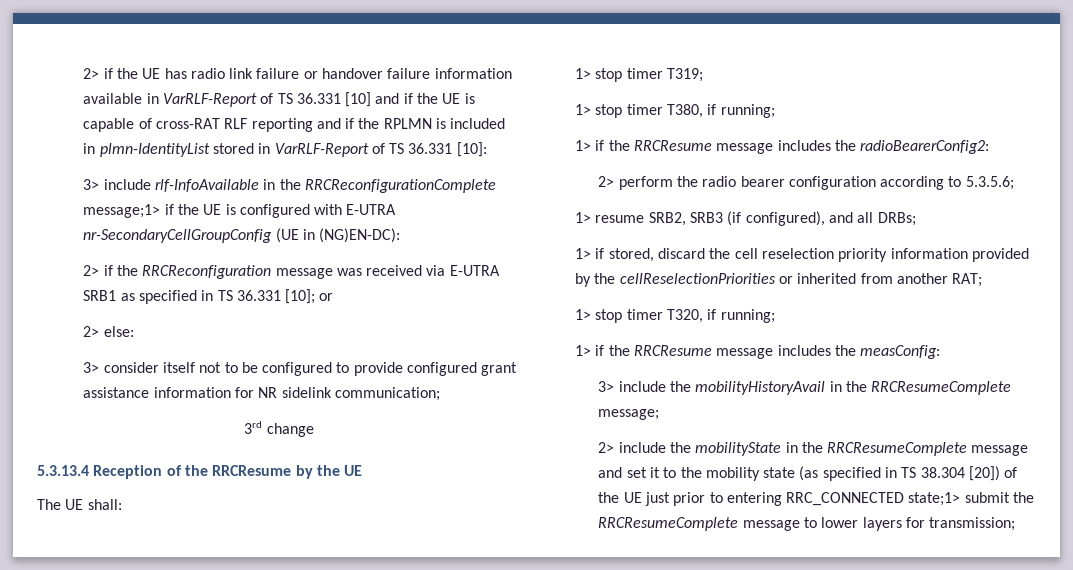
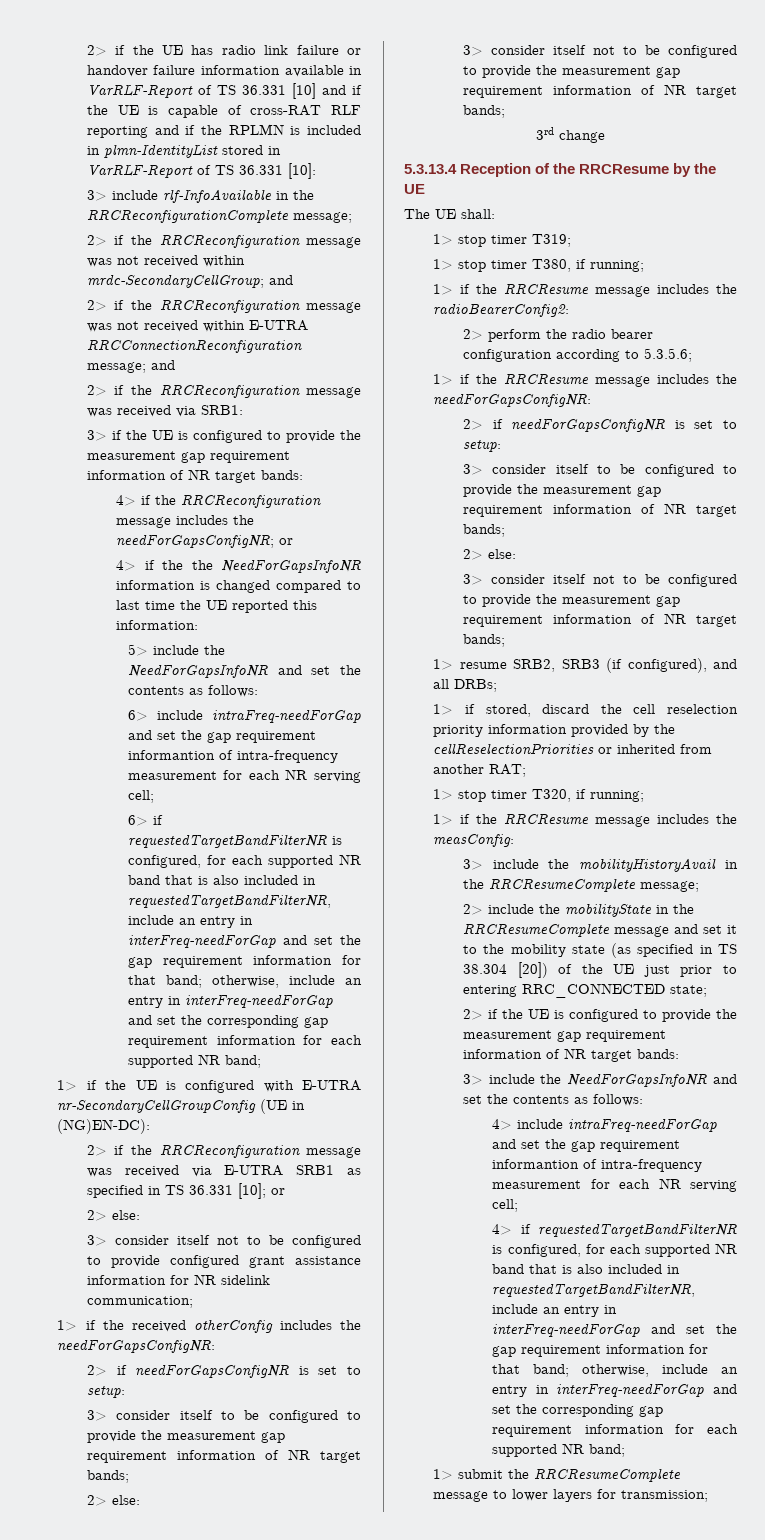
[83,204,161,218] message;1> -> [292,212,352,223] [86,235,361,248] [86,255,245,267] [86,274,293,288] [86,300,361,313] [86,320,308,332] [86,340,302,353] [86,360,175,373] [86,385,361,398] [86,405,243,417] [86,430,361,443] [86,451,290,463] [86,469,303,483] [116,495,322,508] [116,515,255,528] [116,534,294,548] [116,559,361,573] [116,580,362,593] [116,600,318,613] [116,620,199,630] [127,644,225,656] [127,664,361,678] [127,685,258,697] [127,709,361,723] [127,730,316,743] [127,750,338,763] [127,769,361,783] [127,790,154,803] [127,815,163,826] [127,834,342,848] [127,854,361,868] [127,875,316,885] [127,894,331,908] [127,915,253,928] [127,934,361,948] [127,955,361,968] [127,975,362,988] [127,994,333,1008] [127,1015,328,1028] [127,1035,362,1048] [127,1054,261,1068] [57,1080,78,1091] message; // 2> if the RRCReconfiguration message was not received within mrdc-SecondaryCellGroup; and // 2> if the RRCReconfiguration message was not received within E-UTRA RRCConnectionReconfiguration message; and // 2> if the RRCReconfiguration message was received via SRB1: // 3> if the UE is configured to provide the measurement gap requirement information of NR target bands: // 4> if the RRCReconfiguration message includes the needForGapsConfigNR; or // 4> if the the NeedForGapsInfoNR information is changed compared to last time the UE reported this information: // 5> include the NeedForGapsInfoNR and set the contents as follows: // 6> include intraFreq-needForGap and set the gap requirement informantion of intra-frequency measurement for each NR serving cell; // 6> if requestedTargetBandFilterNR is configured, for each supported NR band that is also included in requestedTargetBandFilterNR, include an entry in interFreq-needForGap and set the gap requirement information for that band; otherwise, include an entry in interFreq-needForGap and set the corresponding gap requirement information for each supported NR band; // 1>
(440, 394) none -> [57,1319,361,1333] [57,1339,216,1353] [86,1364,361,1378] [86,1386,125,1398] [86,1410,361,1423] [86,1430,285,1443] [86,1449,361,1463] [86,1470,129,1483] [86,1495,140,1506] [462,45,737,58] [462,65,680,78] [462,84,737,98] [462,105,505,118] // 1> if the received otherConfig includes the needForGapsConfigNR: // 2> if needForGapsConfigNR is set to setup: // 3> consider itself to be configured to provide the measurement gap requirement information of NR target bands; // 2> else: // 3> consider itself not to be configured to provide the measurement gap requirement information of NR target bands;
(1014, 183) none -> [433,374,737,387] [433,393,592,407] [462,418,737,432] [462,440,501,452] [462,464,737,477] [462,484,661,497] [462,503,737,517] [462,524,505,537] [462,549,516,560] [462,574,737,587] [462,594,680,607] [462,613,737,627] [462,634,505,647] // 1> if the RRCResume message includes the needForGapsConfigNR: // 2> if needForGapsConfigNR is set to setup: // 3> consider itself to be configured to provide the measurement gap requirement information of NR target bands; // 2> else: // 3> consider itself not to be configured to provide the measurement gap requirement information of NR target bands;
[908,492,961,506] state;1> -> [669,985,707,997] [462,1009,737,1022] [462,1030,666,1042] [462,1048,679,1062] [462,1073,737,1087] [462,1094,643,1106] [492,1118,718,1132] [492,1139,681,1152] [492,1159,703,1172] [492,1178,737,1192] [492,1199,519,1212] [492,1223,737,1237] [492,1243,737,1257] [492,1264,681,1274] [492,1283,696,1297] [492,1304,618,1317] [492,1323,737,1337] [492,1344,709,1357] [492,1364,738,1377] [492,1383,737,1397] [492,1404,664,1417] [492,1424,738,1437] [492,1443,626,1457] [433,1469,454,1480] state; // 2> if the UE is configured to provide the measurement gap requirement information of NR target bands: // 3> include the NeedForGapsInfoNR and set the contents as follows: // 4> include intraFreq-needForGap and set the gap requirement informantion of intra-frequency measurement for each NR serving cell; // 4> if requestedTargetBandFilterNR is configured, for each supported NR band that is also included in requestedTargetBandFilterNR, include an entry in interFreq-needForGap and set the gap requirement information for that band; otherwise, include an entry in interFreq-needForGap and set the corresponding gap requirement information for each supported NR band; // 1>

